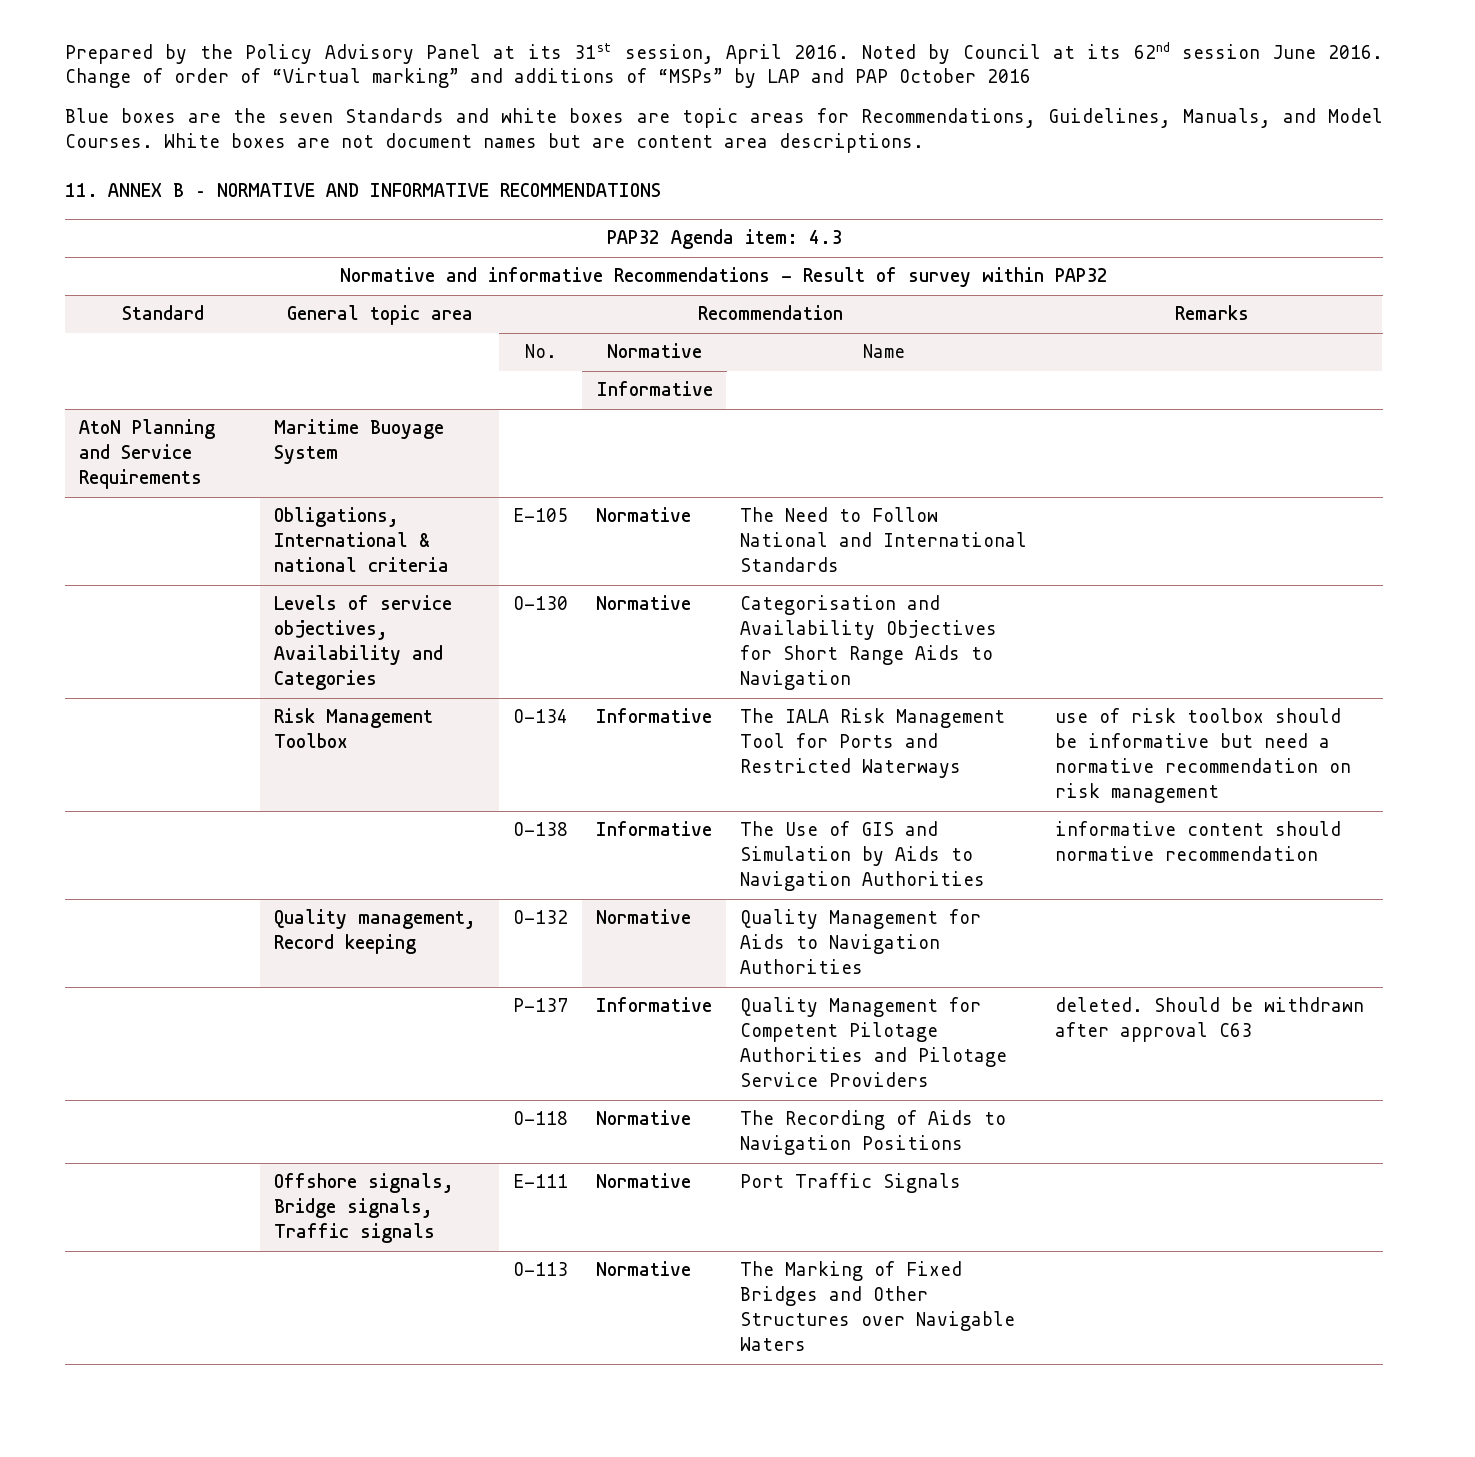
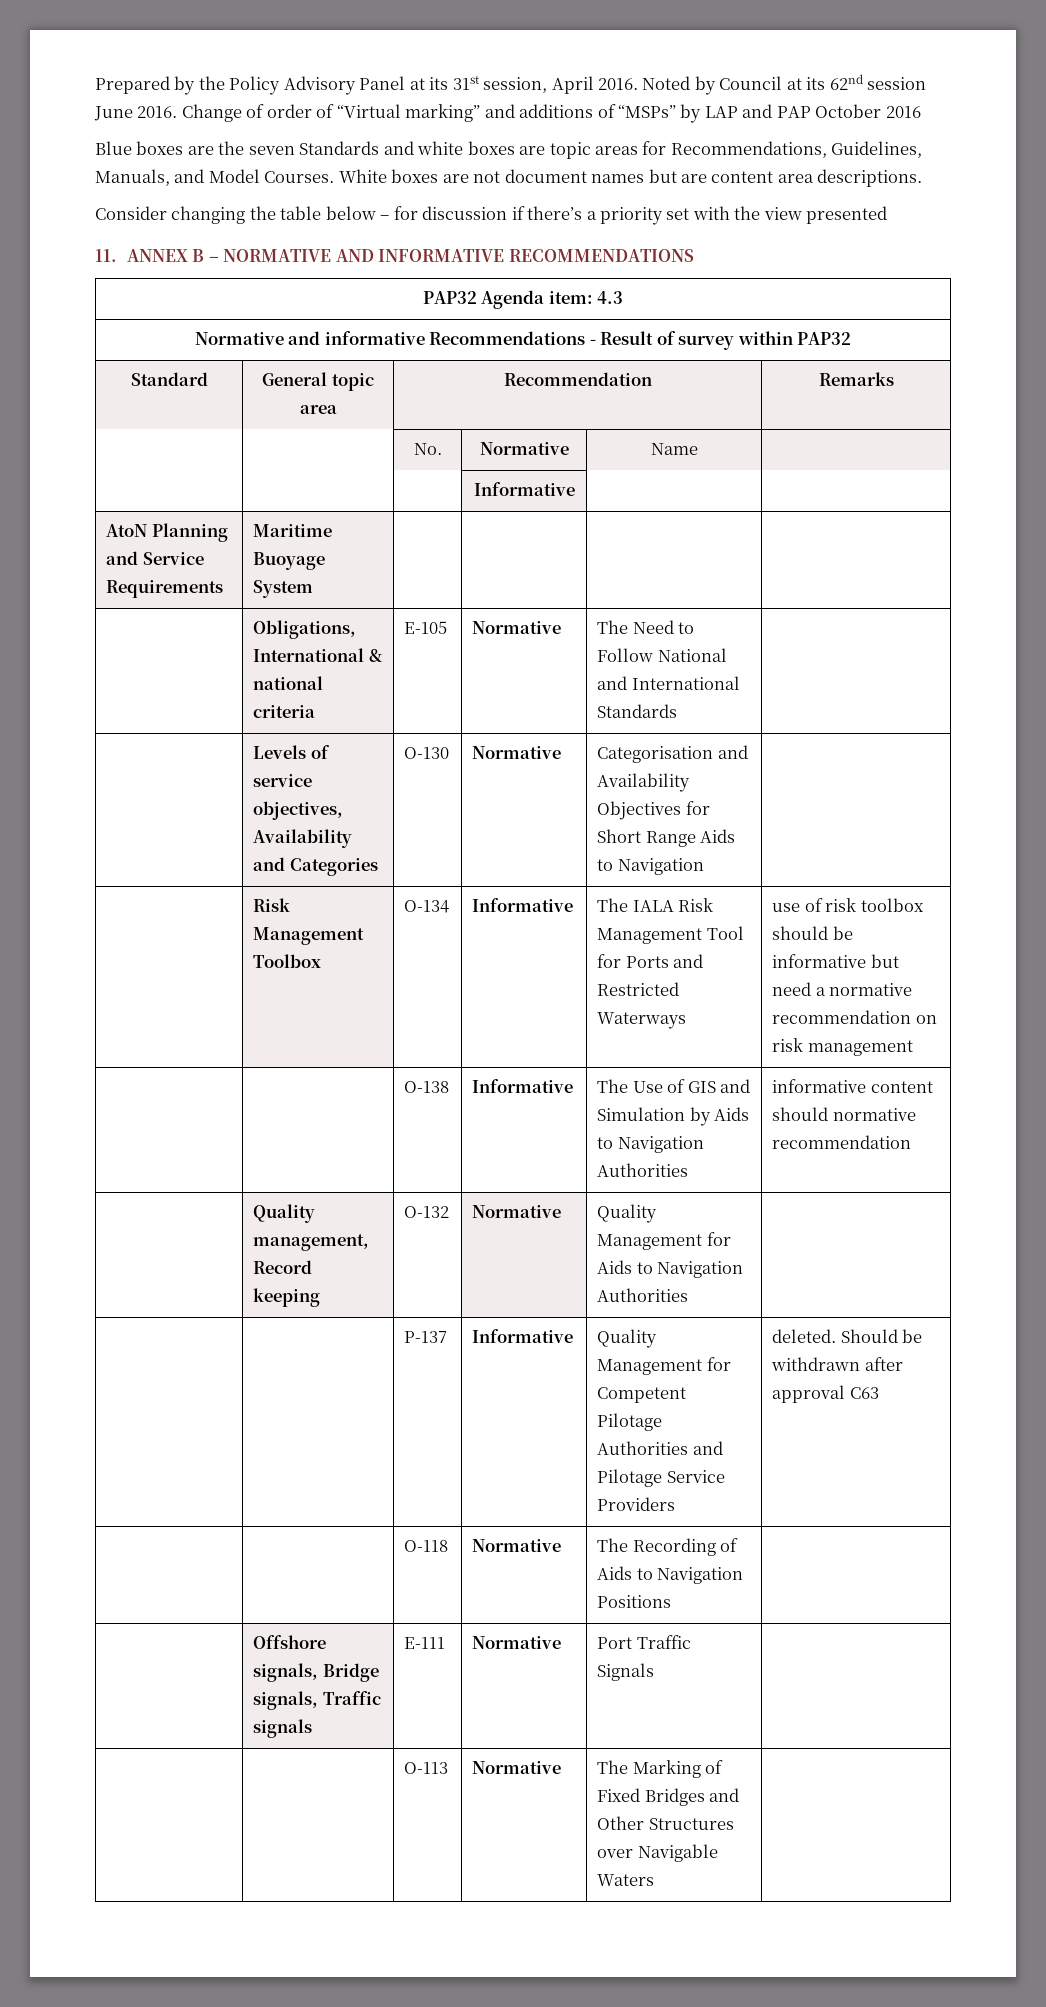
(924, 143) none -> [95,206,888,225] // Consider changing the table below – for discussion if there’s a priority set with the view presented

